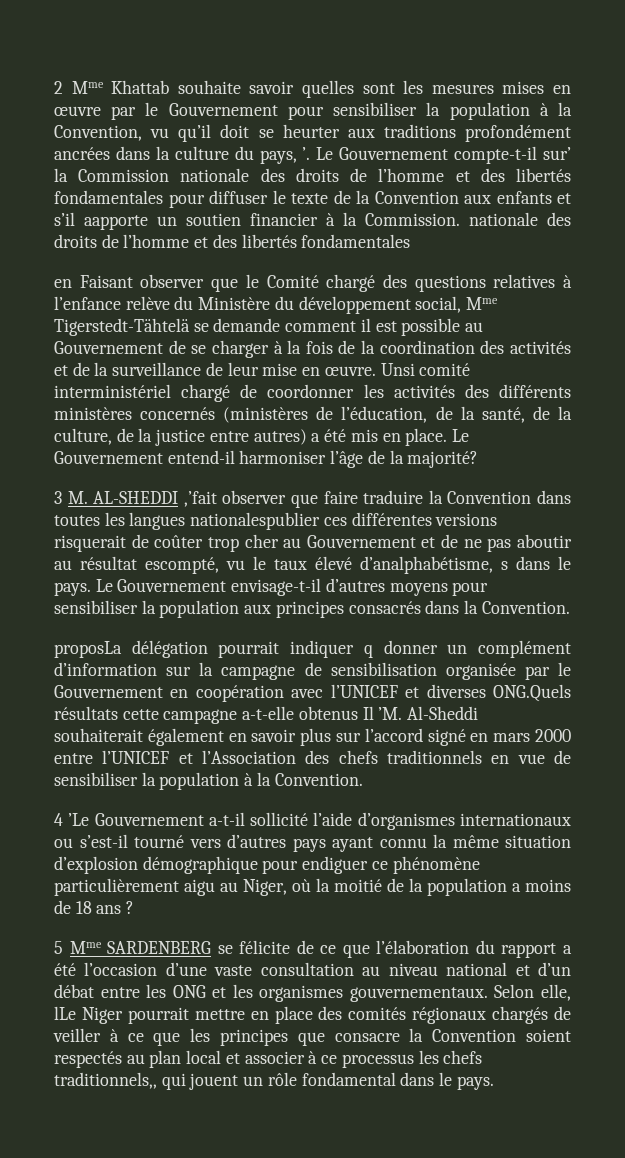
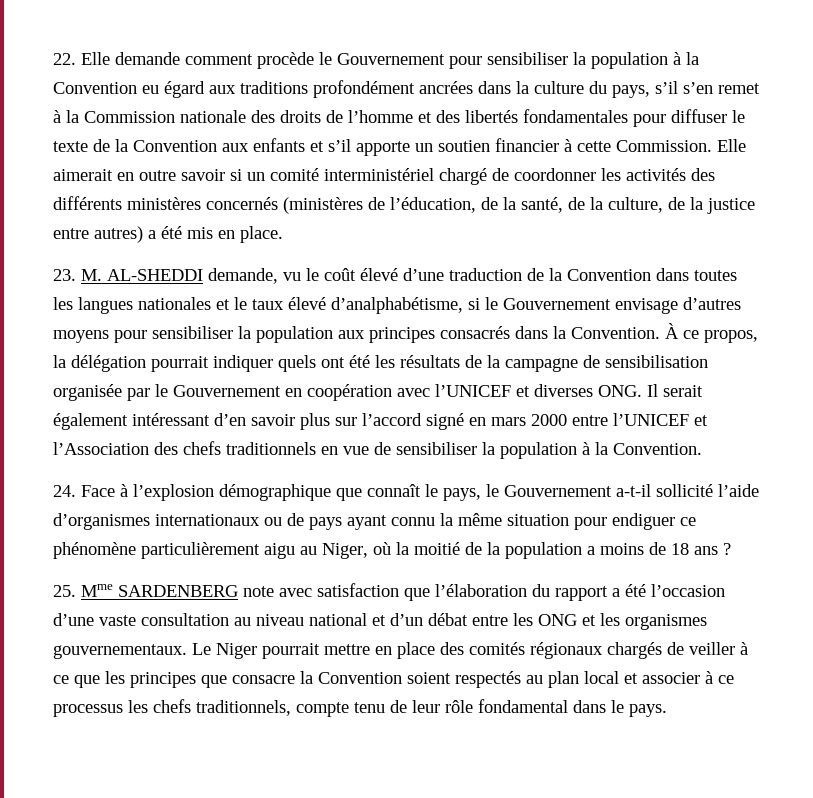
[54,80,572,98] [54,106,137,120] 2 Mme Khattab souhaite savoir quelles sont les mesures mises en œuvre par -> [53,52,314,69] 22. Elle demande comment procède
[54,124,340,142] Convention, vu qu’il doit se heurter -> [53,81,205,98] Convention eu égard
[302,146,571,164] ’. Le Gouvernement compte-t-il sur’ -> [655,81,760,94] [53,110,61,123] s’il s’en remet à
[84,215,148,230] aapporte -> [356,141,410,156] apporte
[343,212,571,226] [54,234,411,248] [54,274,572,292] [54,296,499,314] [54,318,484,336] [54,340,571,358] [54,362,415,376] la Commission. nationale des droits de l’homme et des libertés fondamentales // en Faisant observer que le Comité chargé des questions relatives à l’enfance relève du Ministère du développement social, Mme Tigerstedt-Tähtelä se demande comment il est possible au Gouvernement de se charger à la fois de la coordination des activités et de la surveillance de leur mise en œuvre. Unsi -> [577,139,746,152] [53,169,265,181] cette Commission. Elle aimerait en outre savoir si un
[451,429,469,442] [54,450,479,468] [54,490,424,508] Le Gouvernement entend-il harmoniser l’âge de la majorité? // 3 M. AL-SHEDDI ,’fait observer que faire traduire -> [53,268,544,284] // 23. M. AL-SHEDDI demande, vu le coût élevé d’une traduction de
[190,512,498,530] [54,534,572,552] [54,556,571,574] [54,578,322,596] nationalespublier ces différentes versions risquerait de coûter trop cher au Gouvernement et de ne pas aboutir au résultat escompté, vu le taux élevé d’analphabétisme, s dans le pays. Le Gouvernement envisage-t-il -> [138,297,678,314] nationales et le taux élevé d’analphabétisme, si le Gouvernement envisage
[54,640,571,658] [54,662,192,676] // proposLa délégation pourrait indiquer q donner un complément d’information sur -> [665,323,758,343] [53,355,482,372] À ce propos, la délégation pourrait indiquer quels ont été les résultats de
[493,684,572,702] [54,706,479,724] [54,728,247,746] ONG.Quels résultats cette campagne a-t-elle obtenus Il ’M. Al-Sheddi souhaiterait également en -> [598,384,703,397] [53,413,246,430] ONG. Il serait également intéressant d’en
[54,813,90,826] 4 ’Le -> [53,484,499,501] 24. Face à l’explosion démographique que connaît le pays, le
[79,834,286,848] s’est-il tourné vers d’autres -> [287,513,304,526] de
[54,856,258,874] d’explosion démographique -> (569, 520) none
[54,941,63,954] 5 -> [53,585,76,597] 25.
[217,940,337,954] se félicite de ce -> [243,583,399,597] note avec satisfaction
[494,984,571,1001] [54,1006,76,1020] Selon elle, lLe -> [192,643,211,655] Le
[54,1072,264,1090] traditionnels,, qui jouent un -> [196,700,440,717] traditionnels, compte tenu de leur

